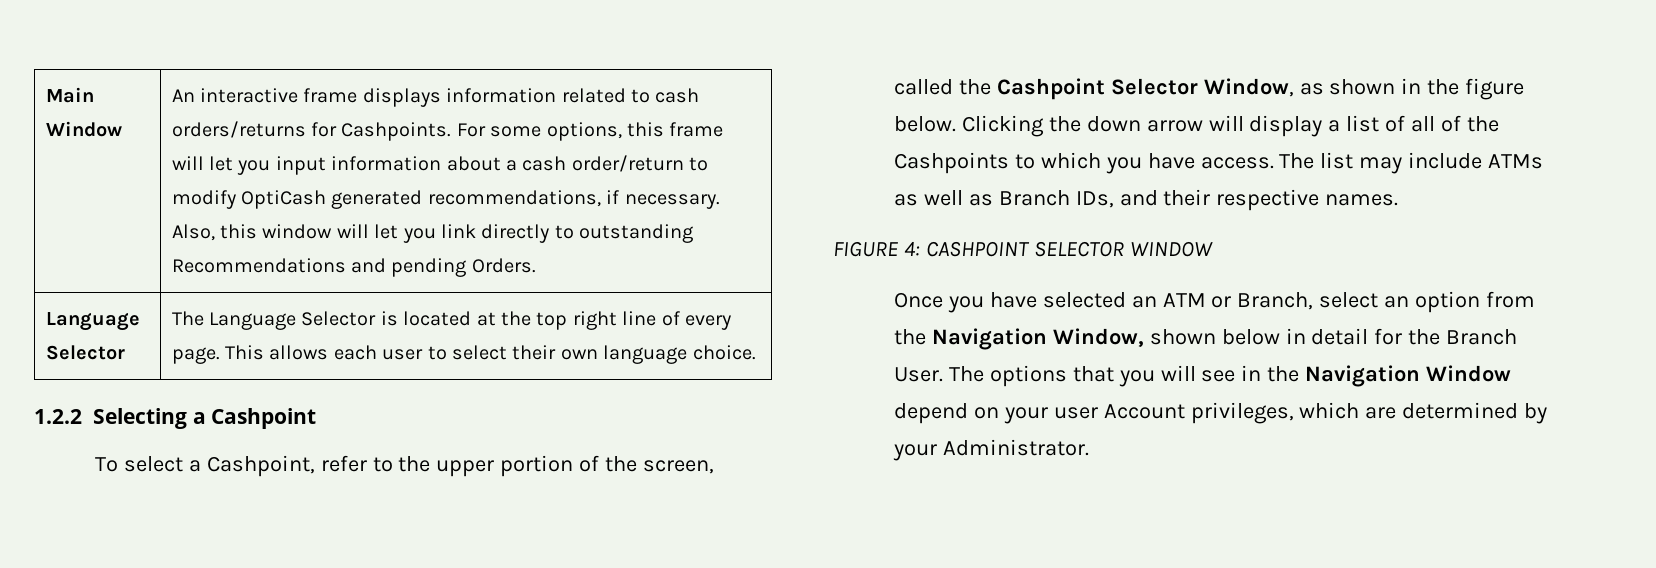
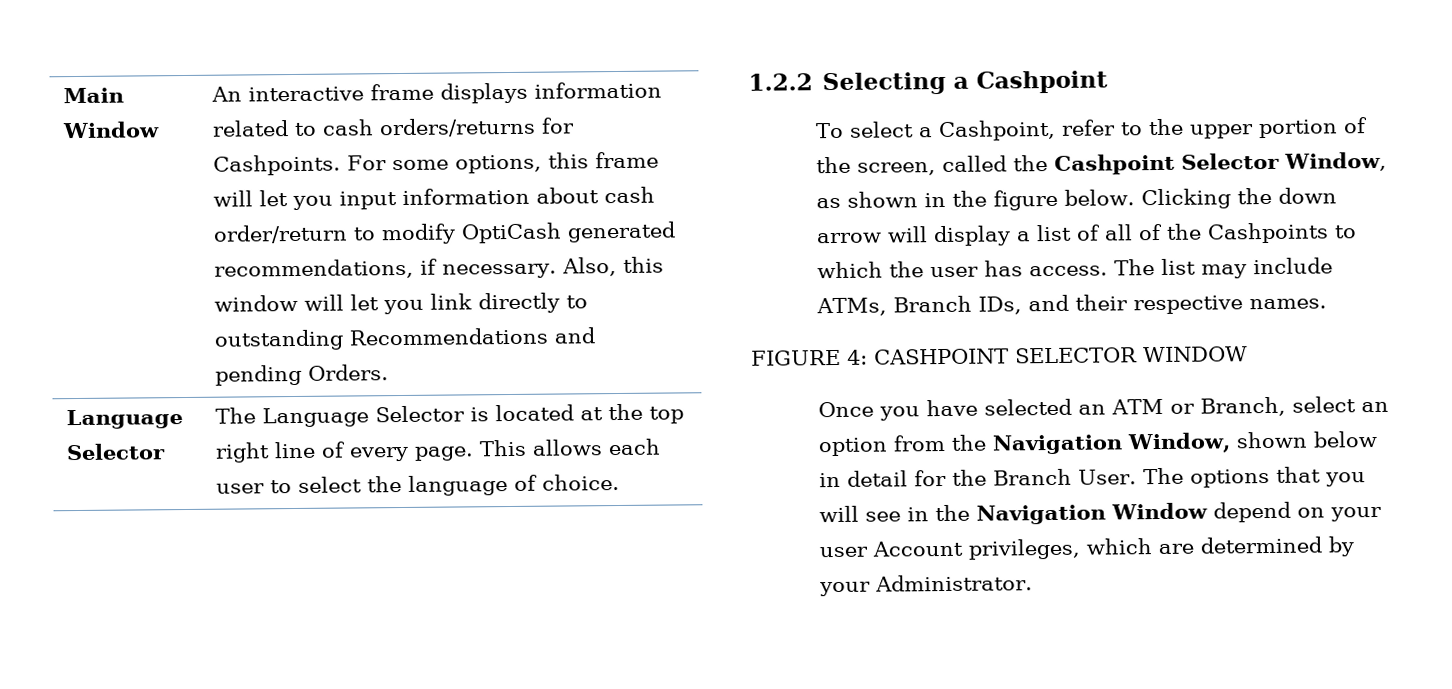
[505,160,517,171] a -> (600, 195) none
[512,345,688,364] their own language -> [367,474,539,496] the language of
[1105,153,1195,174] you have -> [889,260,1024,278] the user has
[1488,154,1544,169] [893,190,993,206] ATMs as well as -> [816,297,888,317] ATMs,

